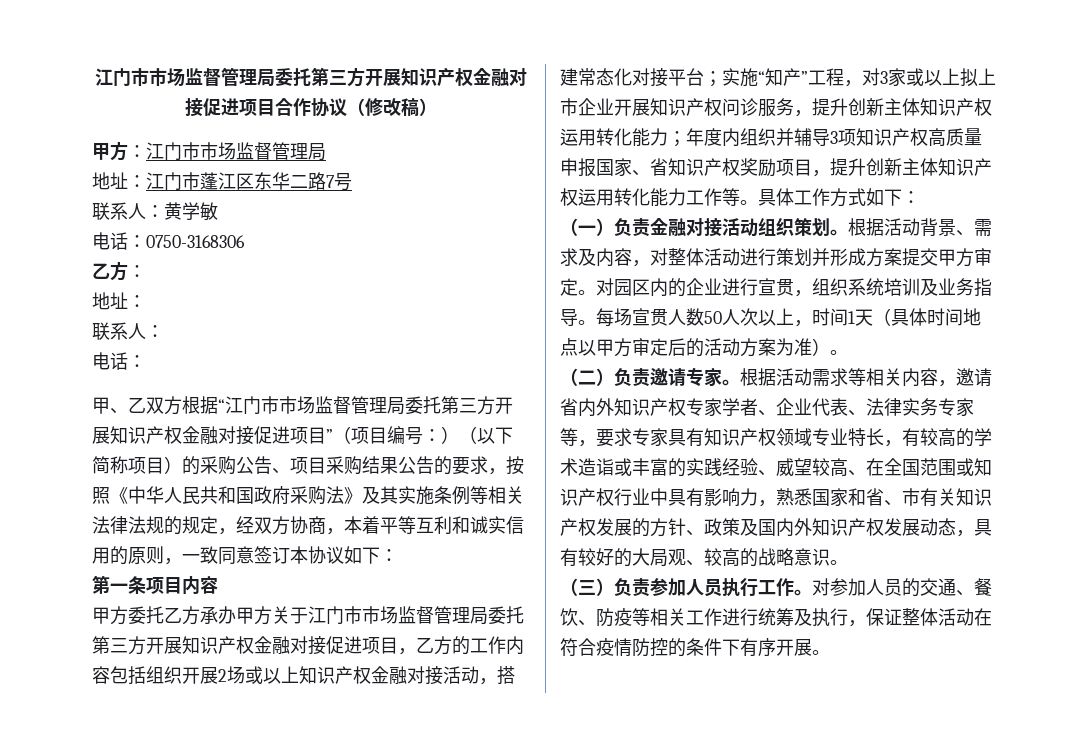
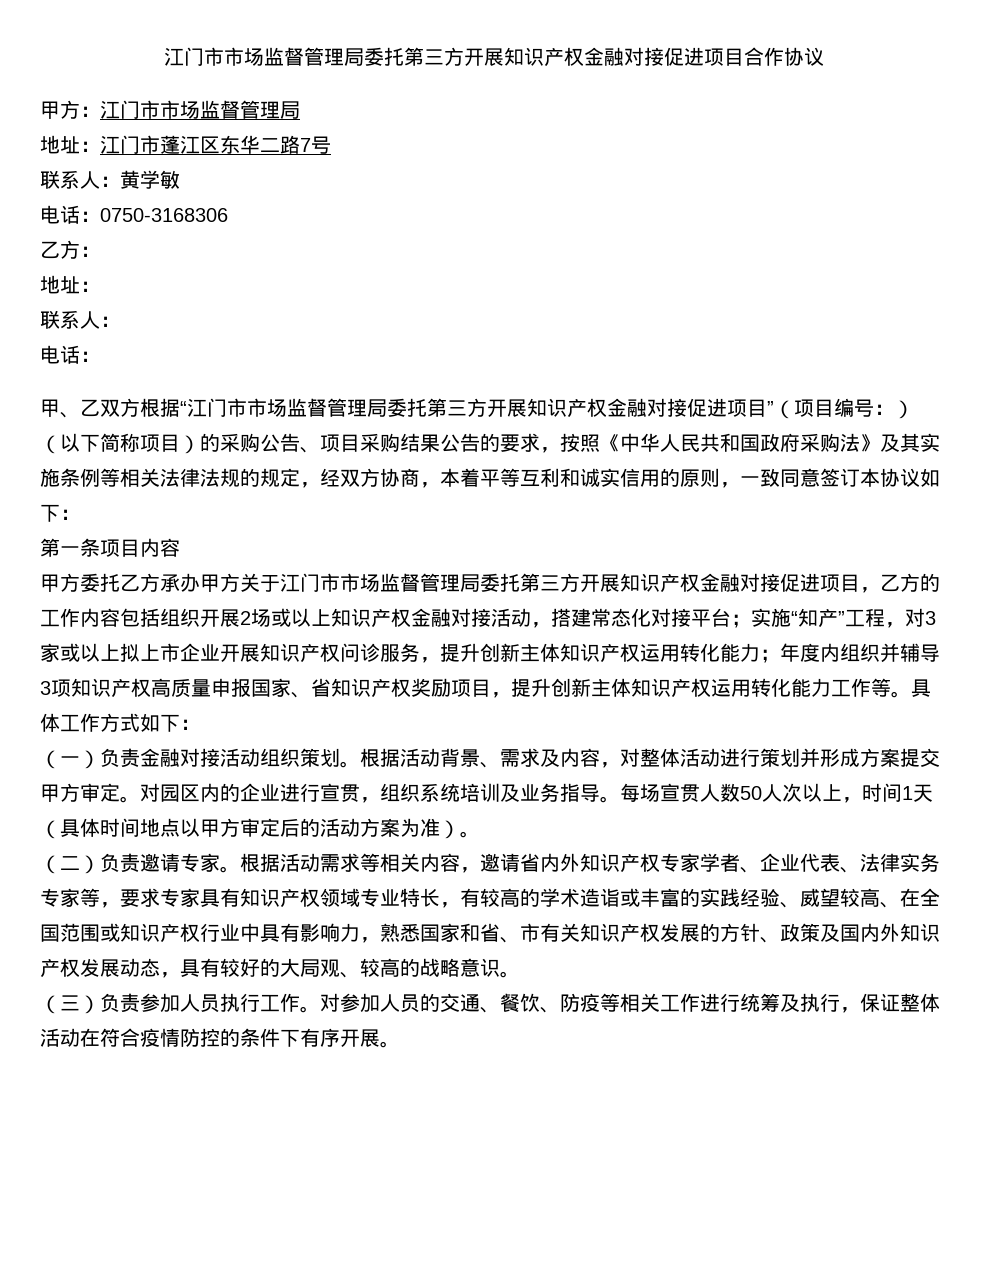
[347,98,437,116] （修改稿） -> (824, 56) none

